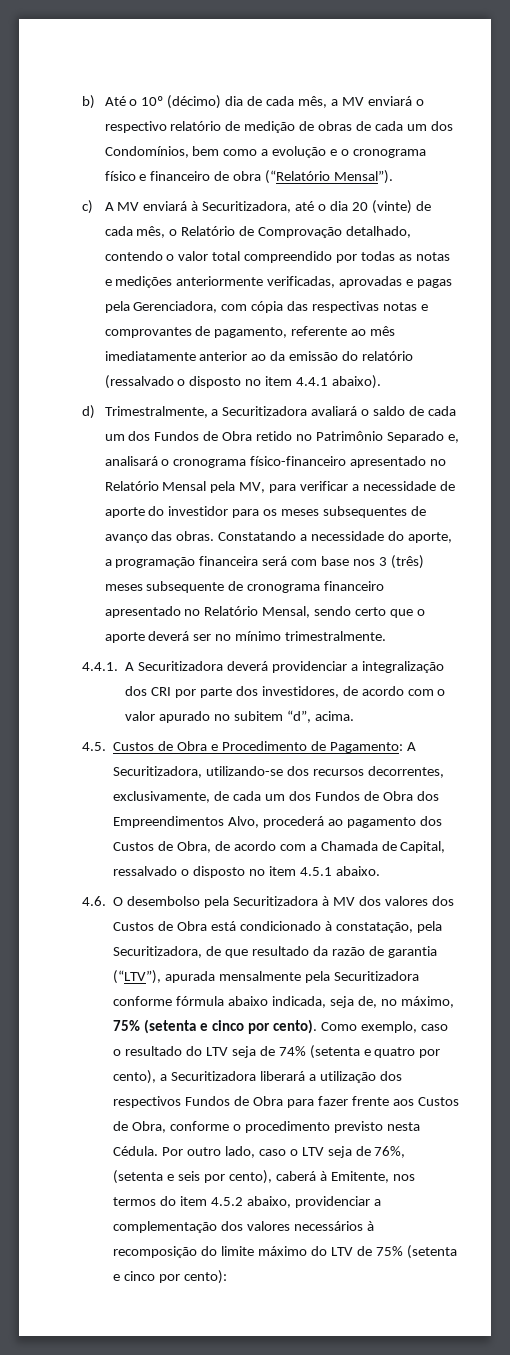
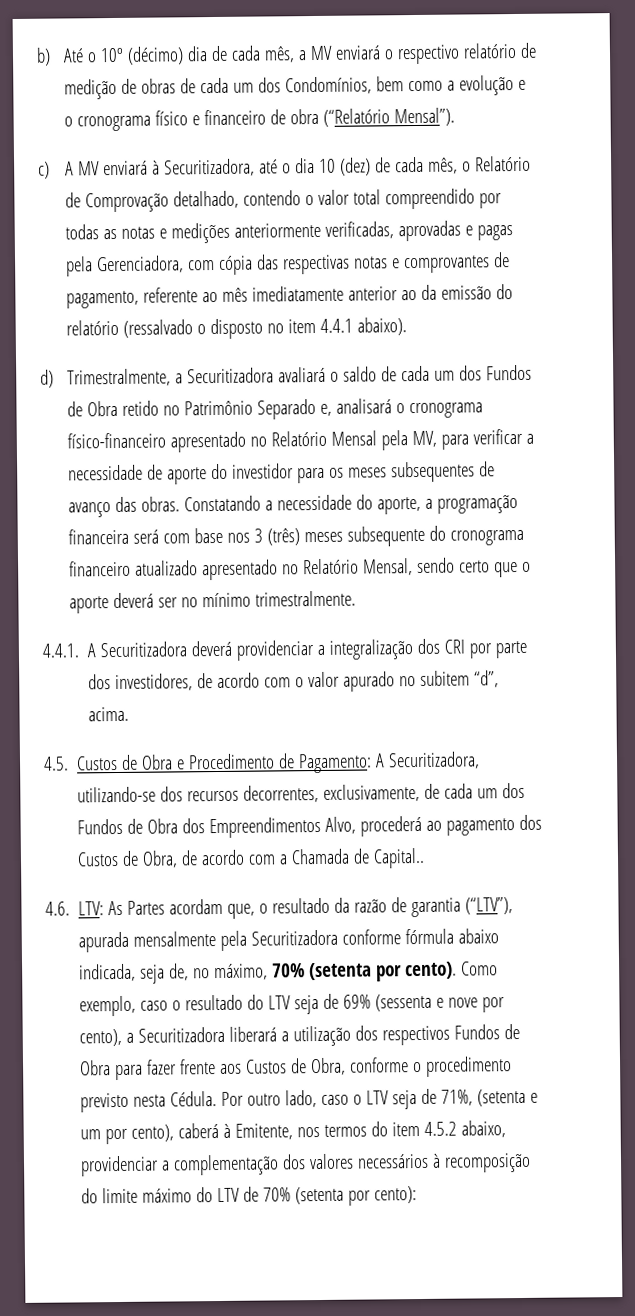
[351,200,412,214] 20 (vinte) -> [318,157,371,176] 10 (dez)
[228,581,244,591] de -> [428,525,446,541] do
(385, 586) none -> [134,560,198,576] atualizado
[400,841,446,853] [113,866,380,878] [82,896,454,908] [113,921,442,933] [113,946,249,958] Capital, ressalvado o disposto no item 4.5.1 abaixo. // 4.6. O desembolso pela Securitizadora à MV dos valores dos Custos de Obra está condicionado à constatação, pela Securitizadora, de que -> [373,847,426,869] [45,898,269,919] Capital.. // 4.6. LTV: As Partes acordam que, o
[113,1019,244,1034] 75% (setenta e cinco -> [272,962,373,981] 70% (setenta
[278,1045,416,1059] 74% (setenta e quatro -> [343,993,479,1012] 69% (sessenta e nove
[374,1146,406,1158] [113,1170,201,1184] 76%, (setenta e seis -> [441,1088,539,1107] [80,1129,102,1140] 71%, (setenta e um
[375,1245,457,1259] [113,1271,156,1281] 75% (setenta e cinco -> [263,1186,345,1205] 70% (setenta

